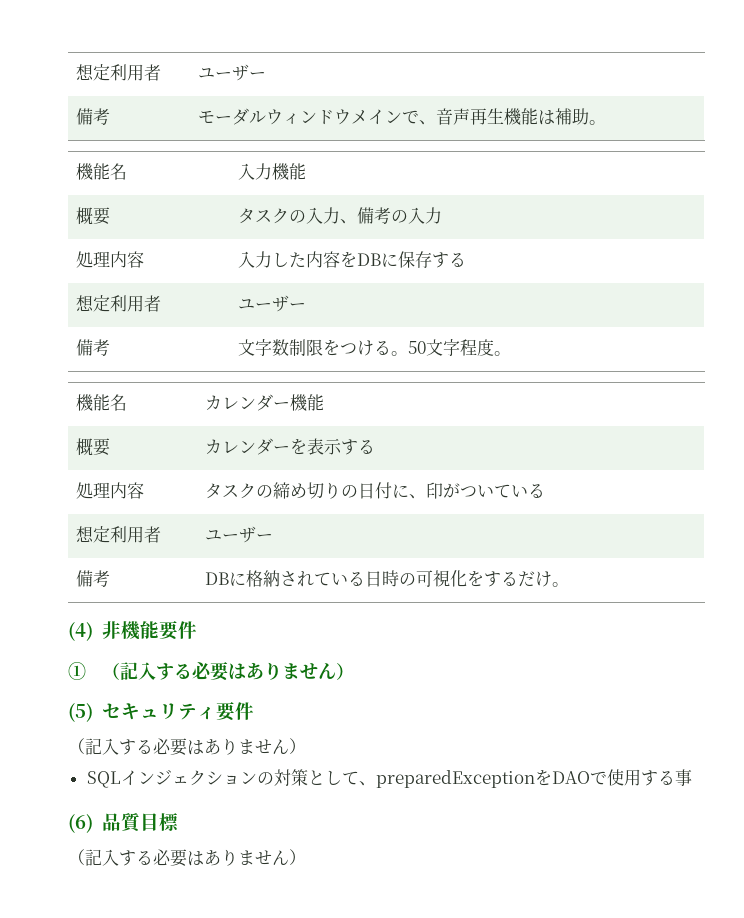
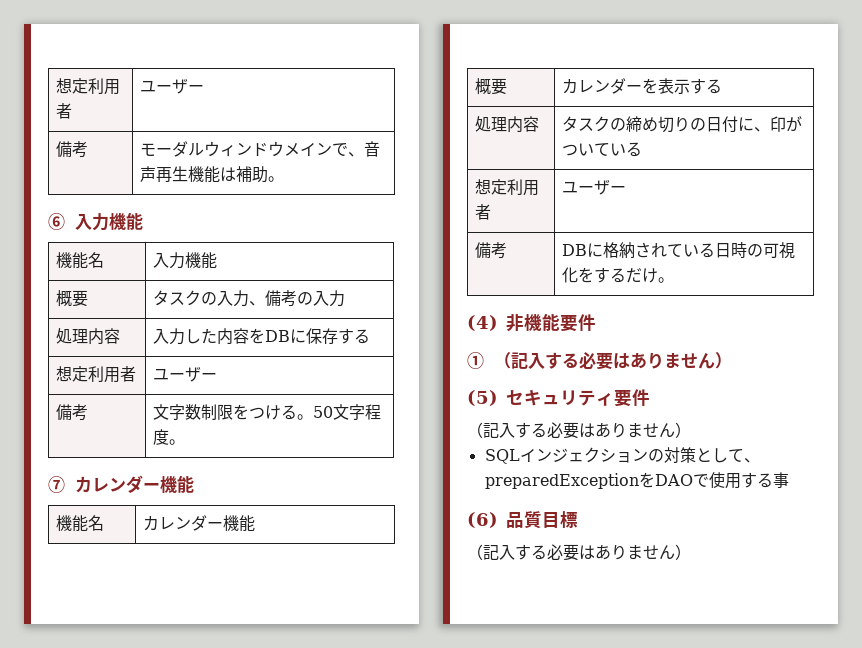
(607, 122) none -> [48,212,143,231] // ⑥入力機能
(512, 353) none -> [48,475,194,493] // ⑦カレンダー機能

